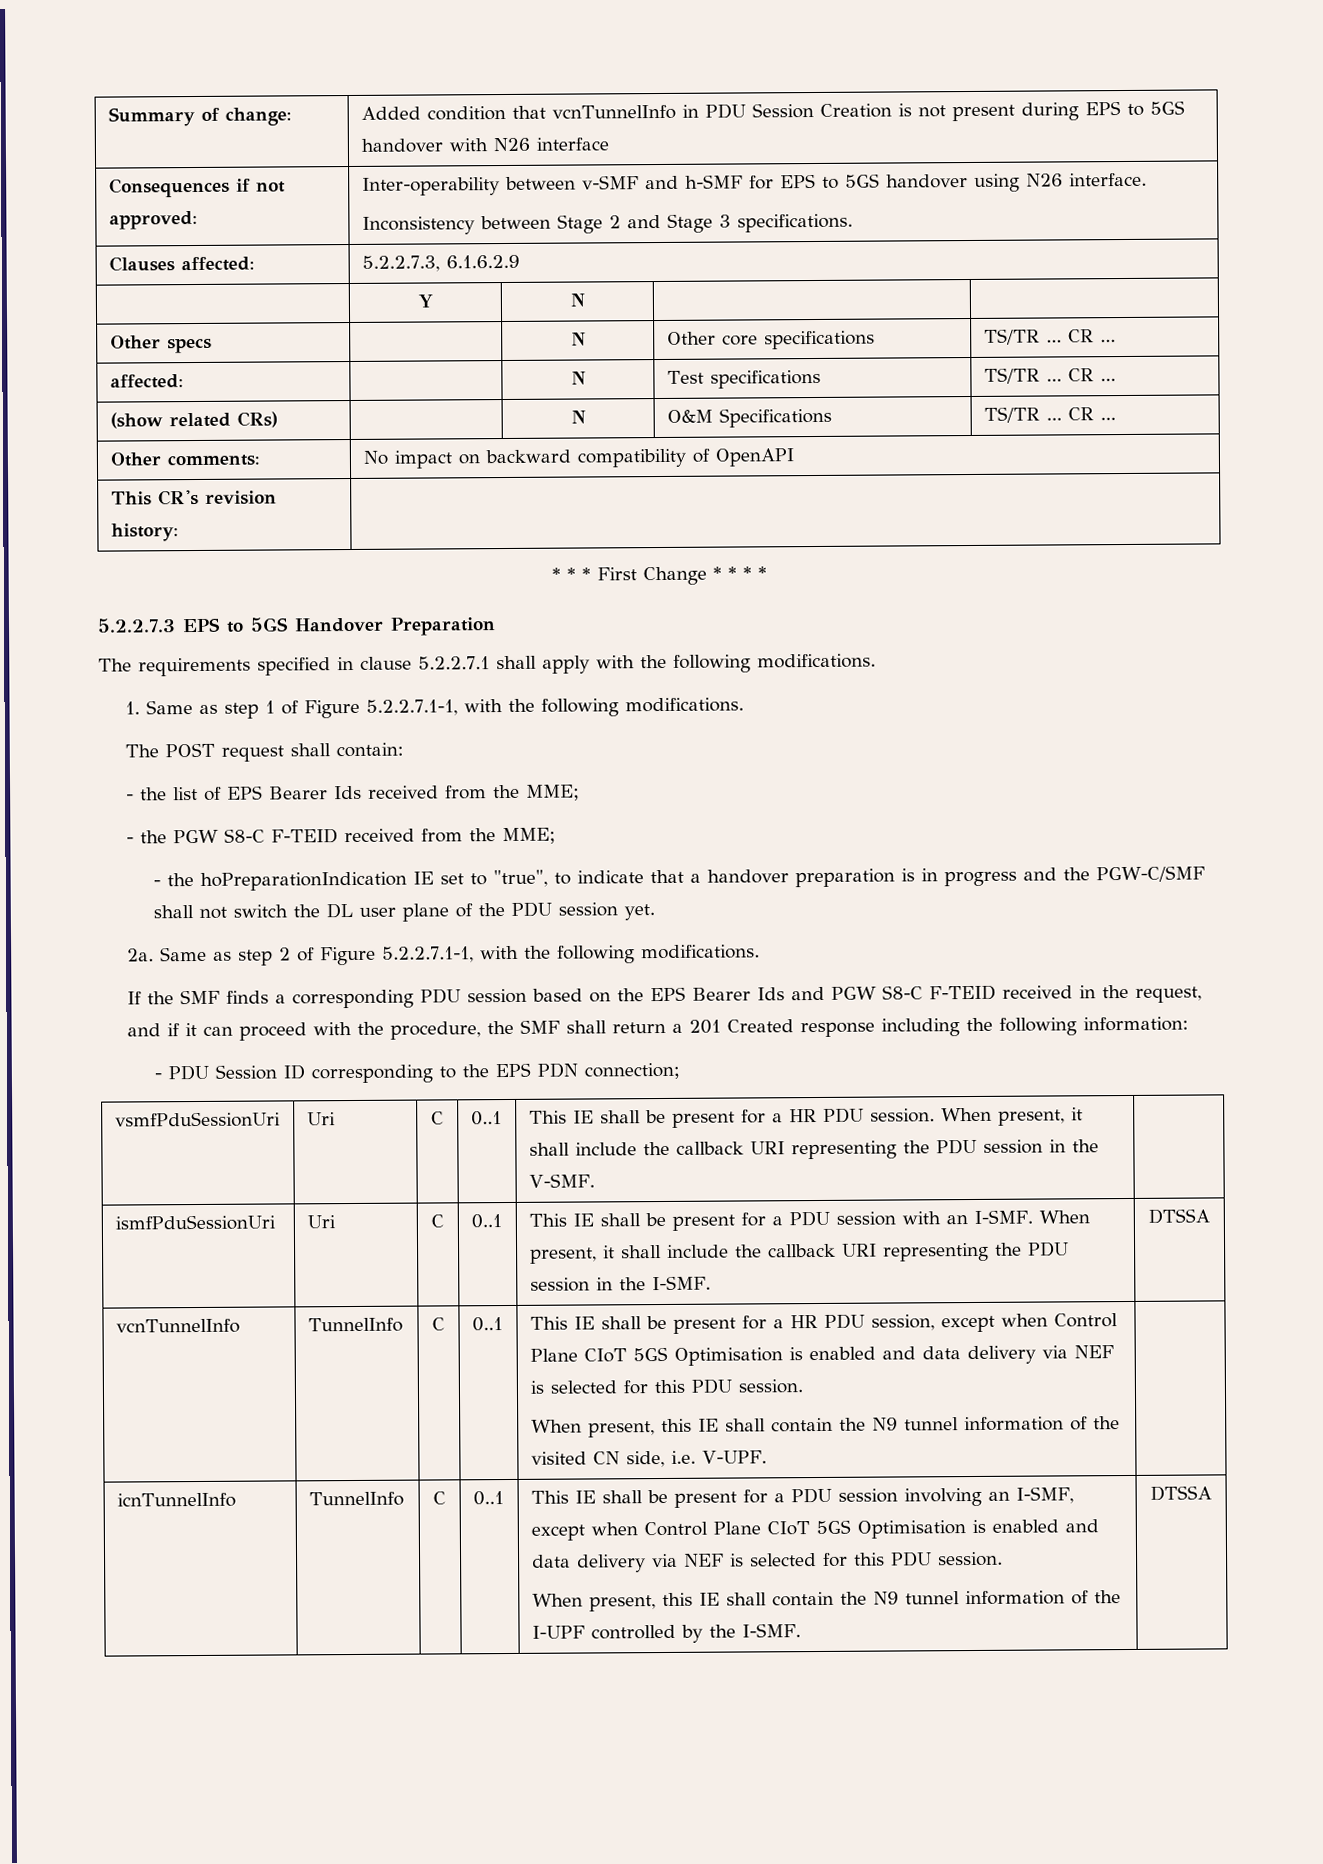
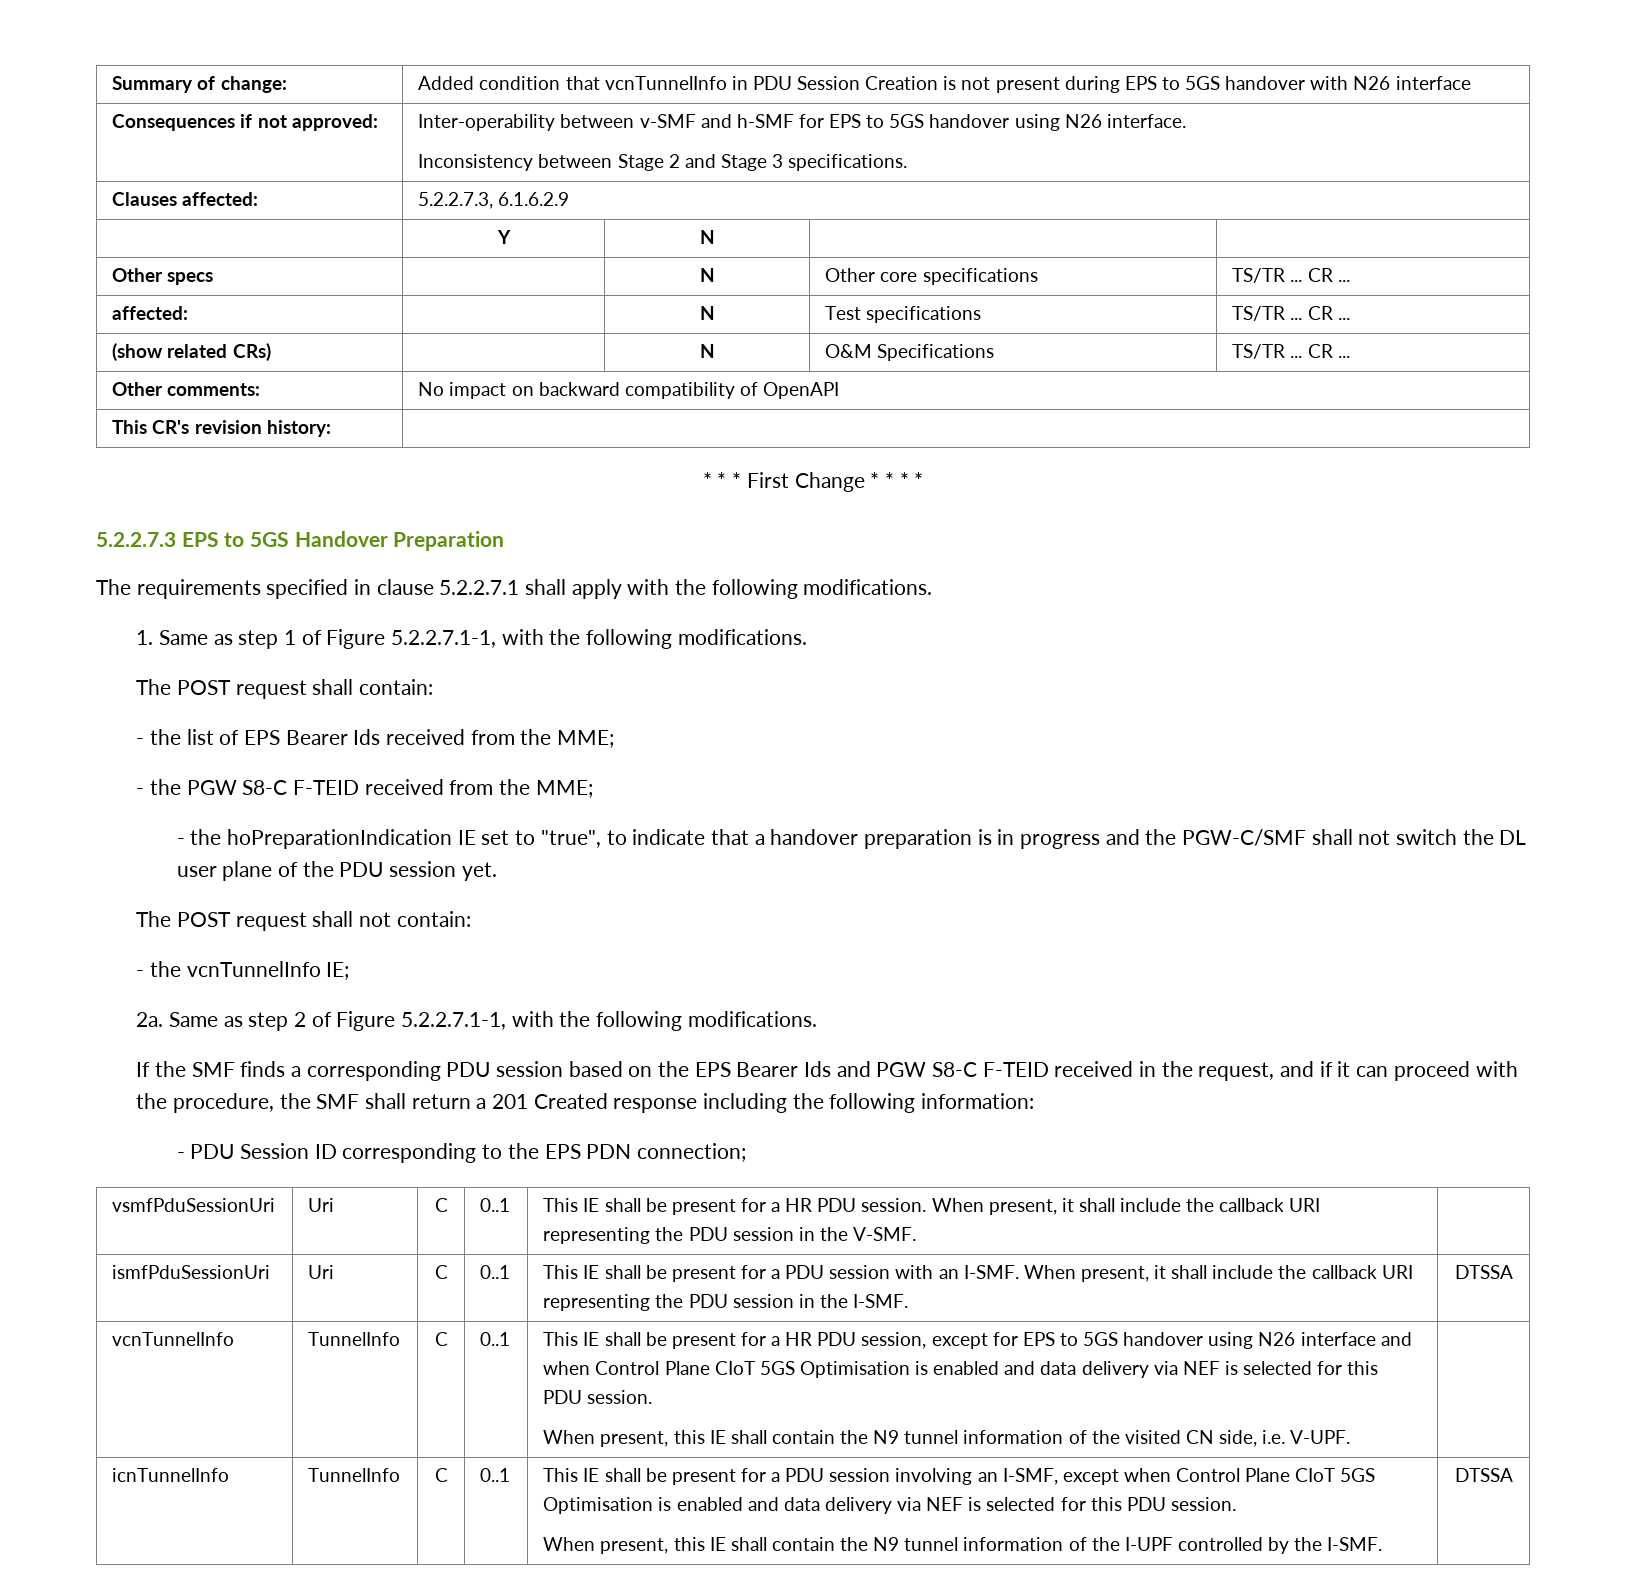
(655, 912) none -> [136,911,471,931] [136,961,350,980] // The POST request shall not contain: // - the vcnTunnelInfo IE;
(995, 1324) none -> [992,1332,1412,1349] for EPS to 5GS handover using N26 interface and

